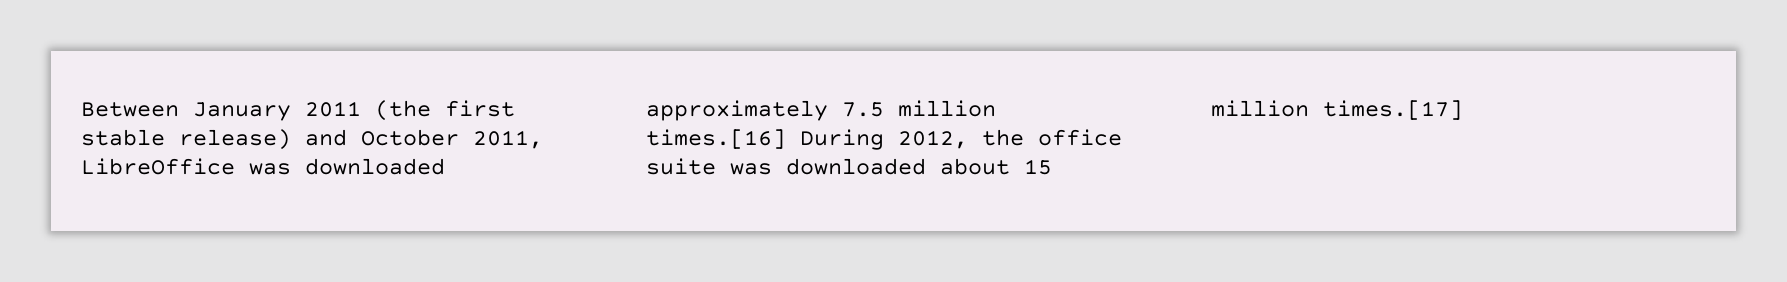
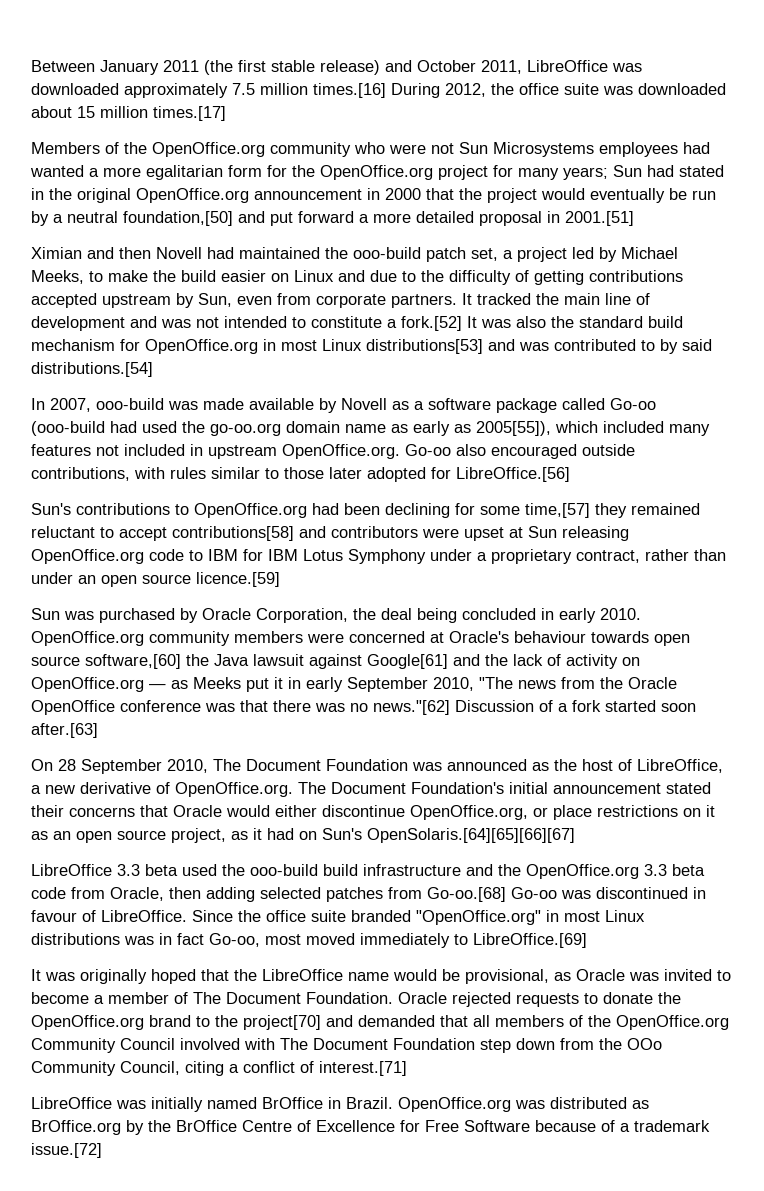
(1463, 110) none -> [31,142,710,157] [30,165,724,180] [31,188,716,203] [31,211,634,226] [31,247,678,262] [31,270,683,285] [31,293,650,308] [31,316,683,331] [31,339,712,354] [31,362,153,377] [31,398,656,413] [31,421,710,436] [31,444,635,459] [31,467,570,482] [31,503,700,518] [31,526,629,541] [31,549,726,564] [31,572,280,587] [31,608,641,623] [31,631,690,646] [31,654,640,669] [31,677,677,692] [31,700,696,715] [31,723,98,738] [31,759,723,774] [31,782,711,797] [31,805,715,820] [31,828,575,843] [31,864,705,879] [31,887,706,902] [31,910,645,925] [31,933,587,948] [31,969,731,984] [31,992,681,1007] [31,1015,729,1030] [31,1038,662,1053] [31,1061,407,1076] [31,1097,649,1112] [31,1120,710,1135] [31,1143,102,1158] // Members of the OpenOffice.org community who were not Sun Microsystems employees had wanted a more egalitarian form for the OpenOffice.org project for many years; Sun had stated in the original OpenOffice.org announcement in 2000 that the project would eventually be run by a neutral foundation,[50] and put forward a more detailed proposal in 2001.[51] // Ximian and then Novell had maintained the ooo-build patch set, a project led by Michael Meeks, to make the build easier on Linux and due to the difficulty of getting contributions accepted upstream by Sun, even from corporate partners. It tracked the main line of development and was not intended to constitute a fork.[52] It was also the standard build mechanism for OpenOffice.org in most Linux distributions[53] and was contributed to by said distributions.[54] // In 2007, ooo-build was made available by Novell as a software package called Go-oo (ooo-build had used the go-oo.org domain name as early as 2005[55]), which included many features not included in upstream OpenOffice.org. Go-oo also encouraged outside contributions, with rules similar to those later adopted for LibreOffice.[56] // Sun's contributions to OpenOffice.org had been declining for some time,[57] they remained reluctant to accept contributions[58] and contributors were upset at Sun releasing OpenOffice.org code to IBM for IBM Lotus Symphony under a proprietary contract, rather than under an open source licence.[59] // Sun was purchased by Oracle Corporation, the deal being concluded in early 2010. OpenOffice.org community members were concerned at Oracle's behaviour towards open source software,[60] the Java lawsuit against Google[61] and the lack of activity on OpenOffice.org — as Meeks put it in early September 2010, "The news from the Oracle OpenOffice conference was that there was no news."[62] Discussion of a fork started soon after.[63] // On 28 September 2010, The Document Foundation was announced as the host of LibreOffice, a new derivative of OpenOffice.org. The Document Foundation's initial announcement stated their concerns that Oracle would either discontinue OpenOffice.org, or place restrictions on it as an open source project, as it had on Sun's OpenSolaris.[64][65][66][67] // LibreOffice 3.3 beta used the ooo-build build infrastructure and the OpenOffice.org 3.3 beta code from Oracle, then adding selected patches from Go-oo.[68] Go-oo was discontinued in favour of LibreOffice. Since the office suite branded "OpenOffice.org" in most Linux distributions was in fact Go-oo, most moved immediately to LibreOffice.[69] // It was originally hoped that the LibreOffice name would be provisional, as Oracle was invited to become a member of The Document Foundation. Oracle rejected requests to donate the OpenOffice.org brand to the project[70] and demanded that all members of the OpenOffice.org Community Council involved with The Document Foundation step down from the OOo Community Council, citing a conflict of interest.[71] // LibreOffice was initially named BrOffice in Brazil. OpenOffice.org was distributed as BrOffice.org by the BrOffice Centre of Excellence for Free Software because of a trademark issue.[72]

